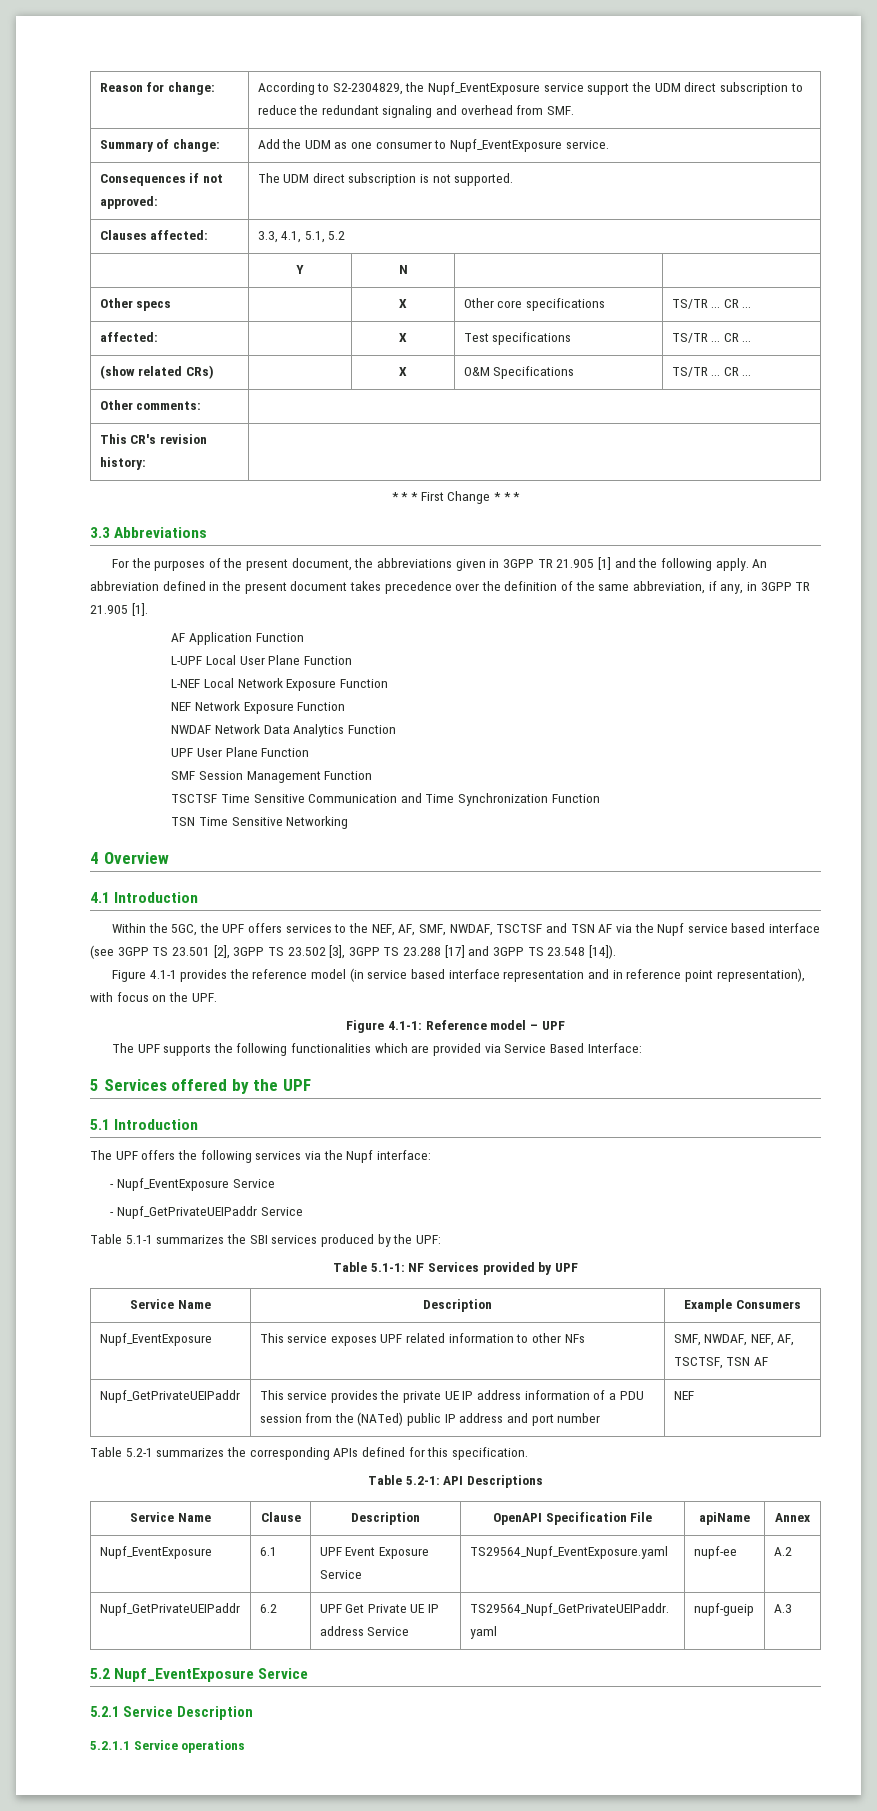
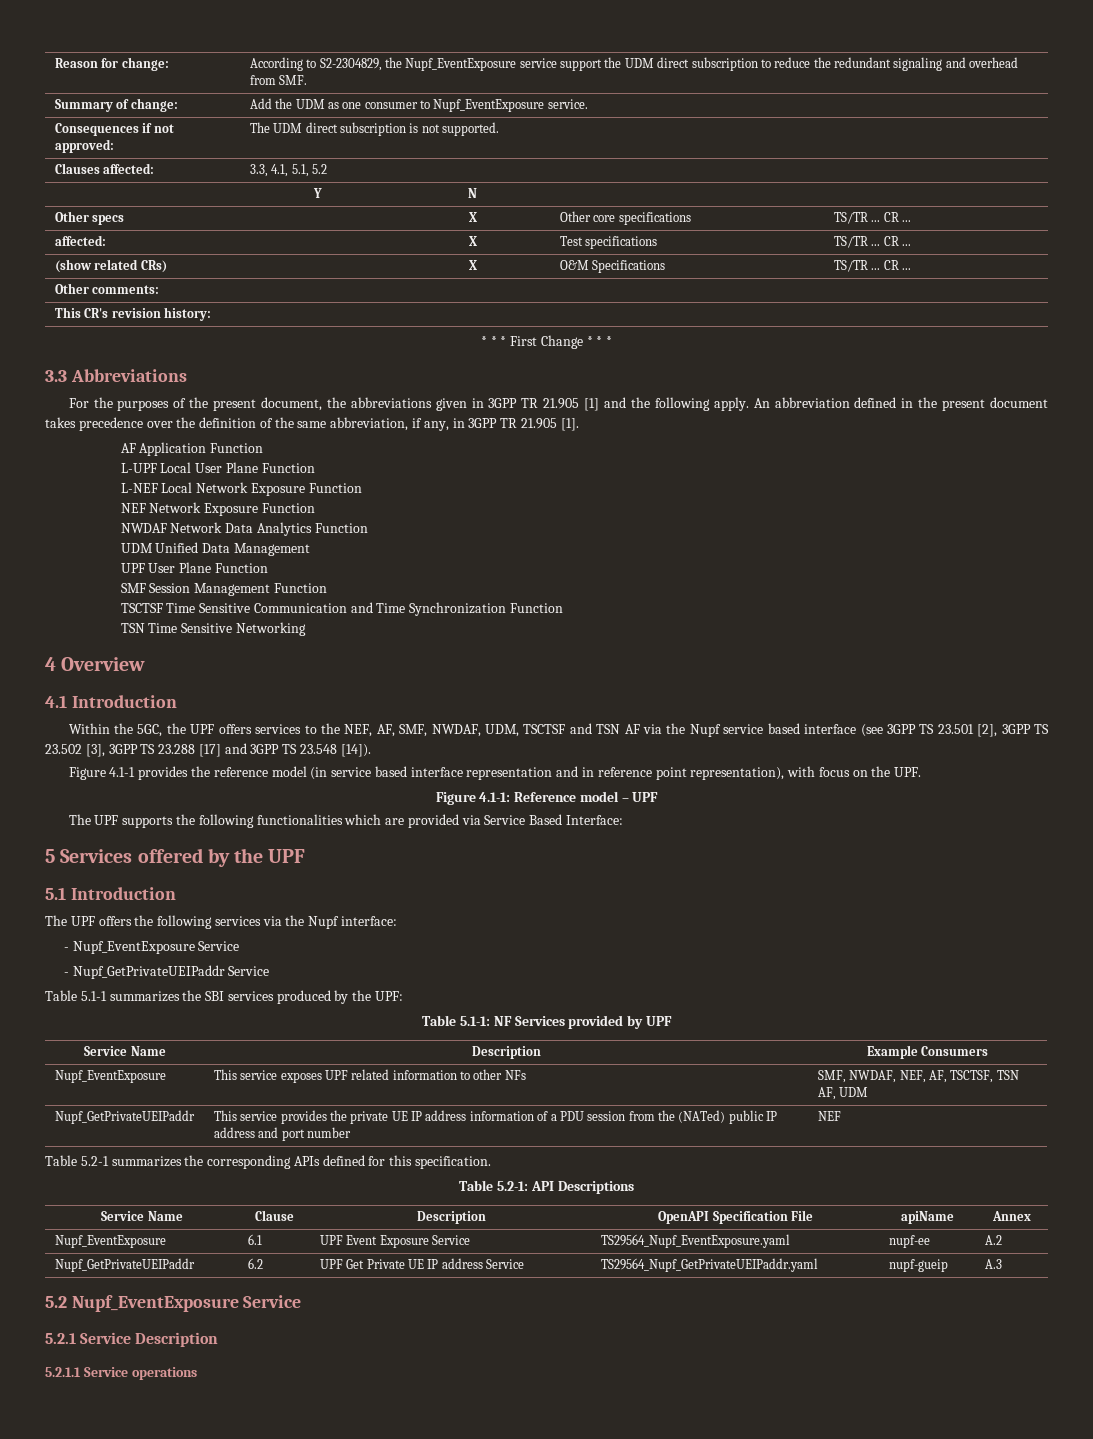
(396, 729) none -> [120,542,310,556] // UDM Unified Data Management
(493, 930) none -> [484,724,519,737] UDM,
[753,1357,768,1366] AF -> [817,1087,869,1100] AF, UDM

